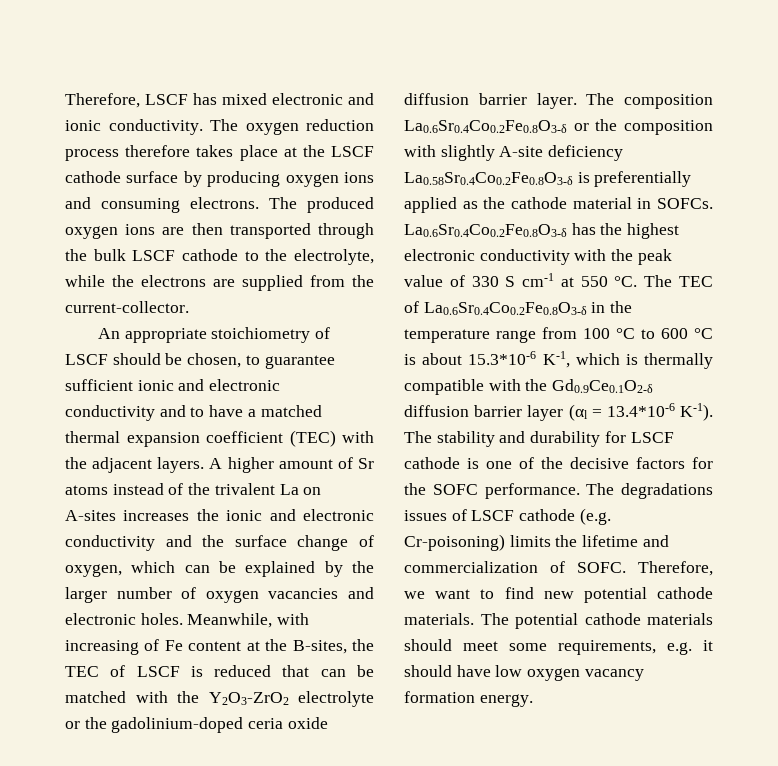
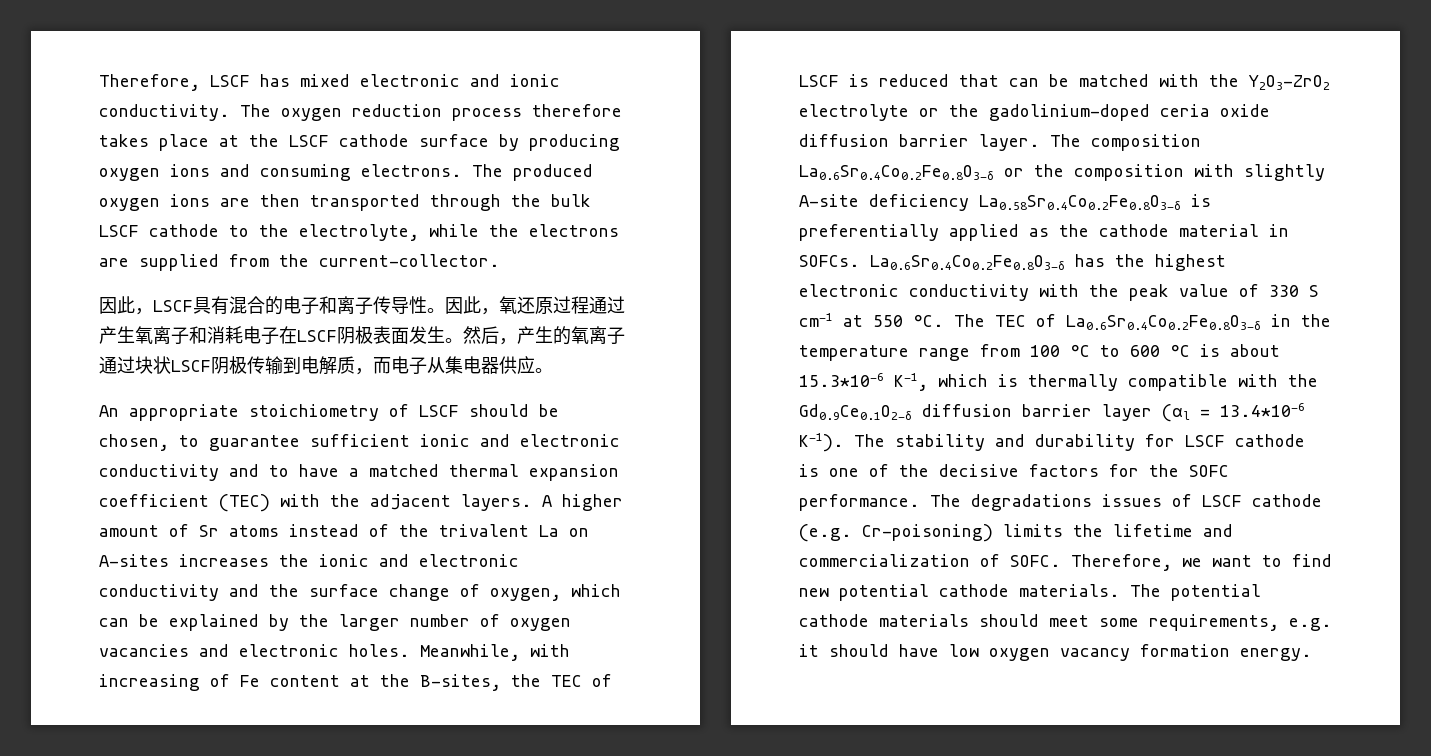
(189, 307) none -> [99,296,625,315] [99,326,625,345] [99,356,553,375] // 因此，LSCF具有混合的电子和离子传导性。因此，氧还原过程通过产生氧离子和消耗电子在LSCF阴极表面发生。然后，产生的氧离子通过块状LSCF阴极传输到电解质，而电子从集电器供应。

